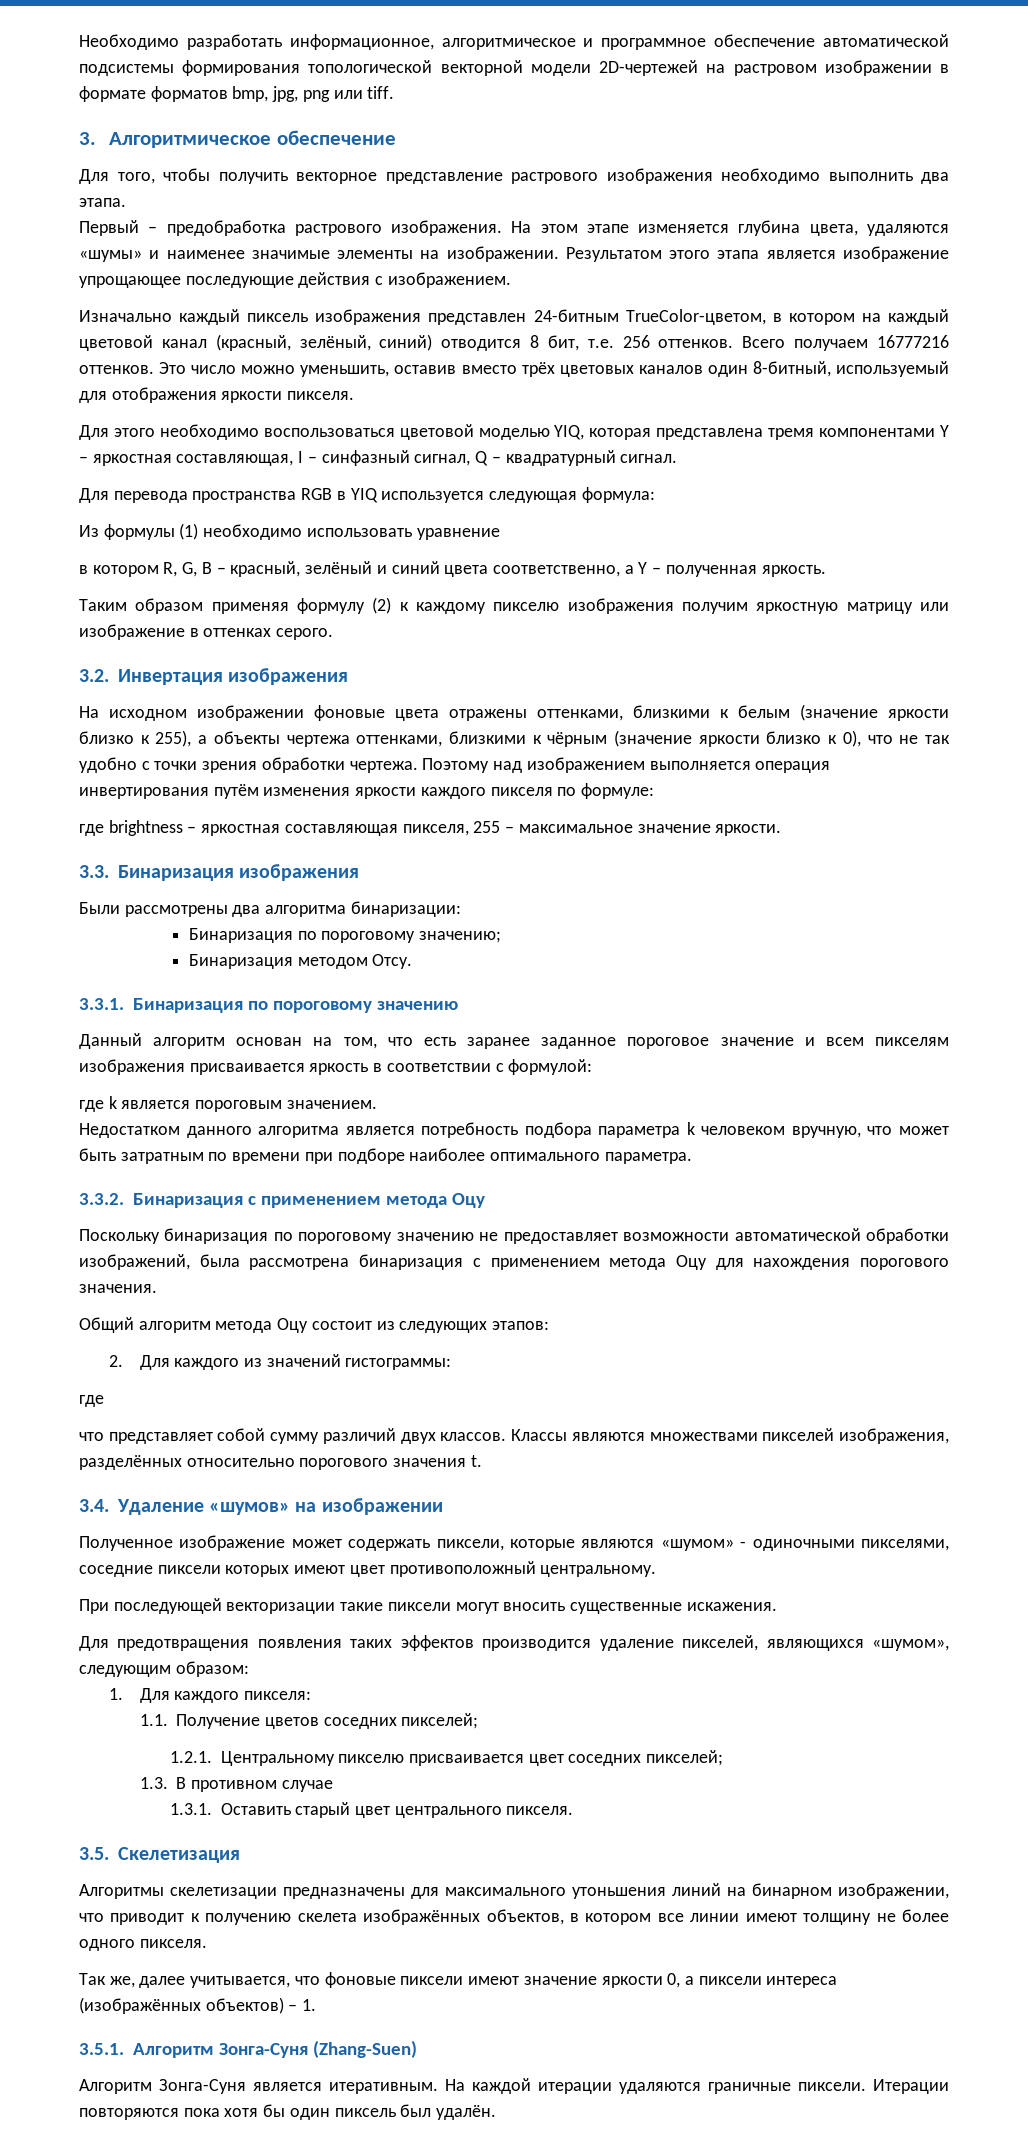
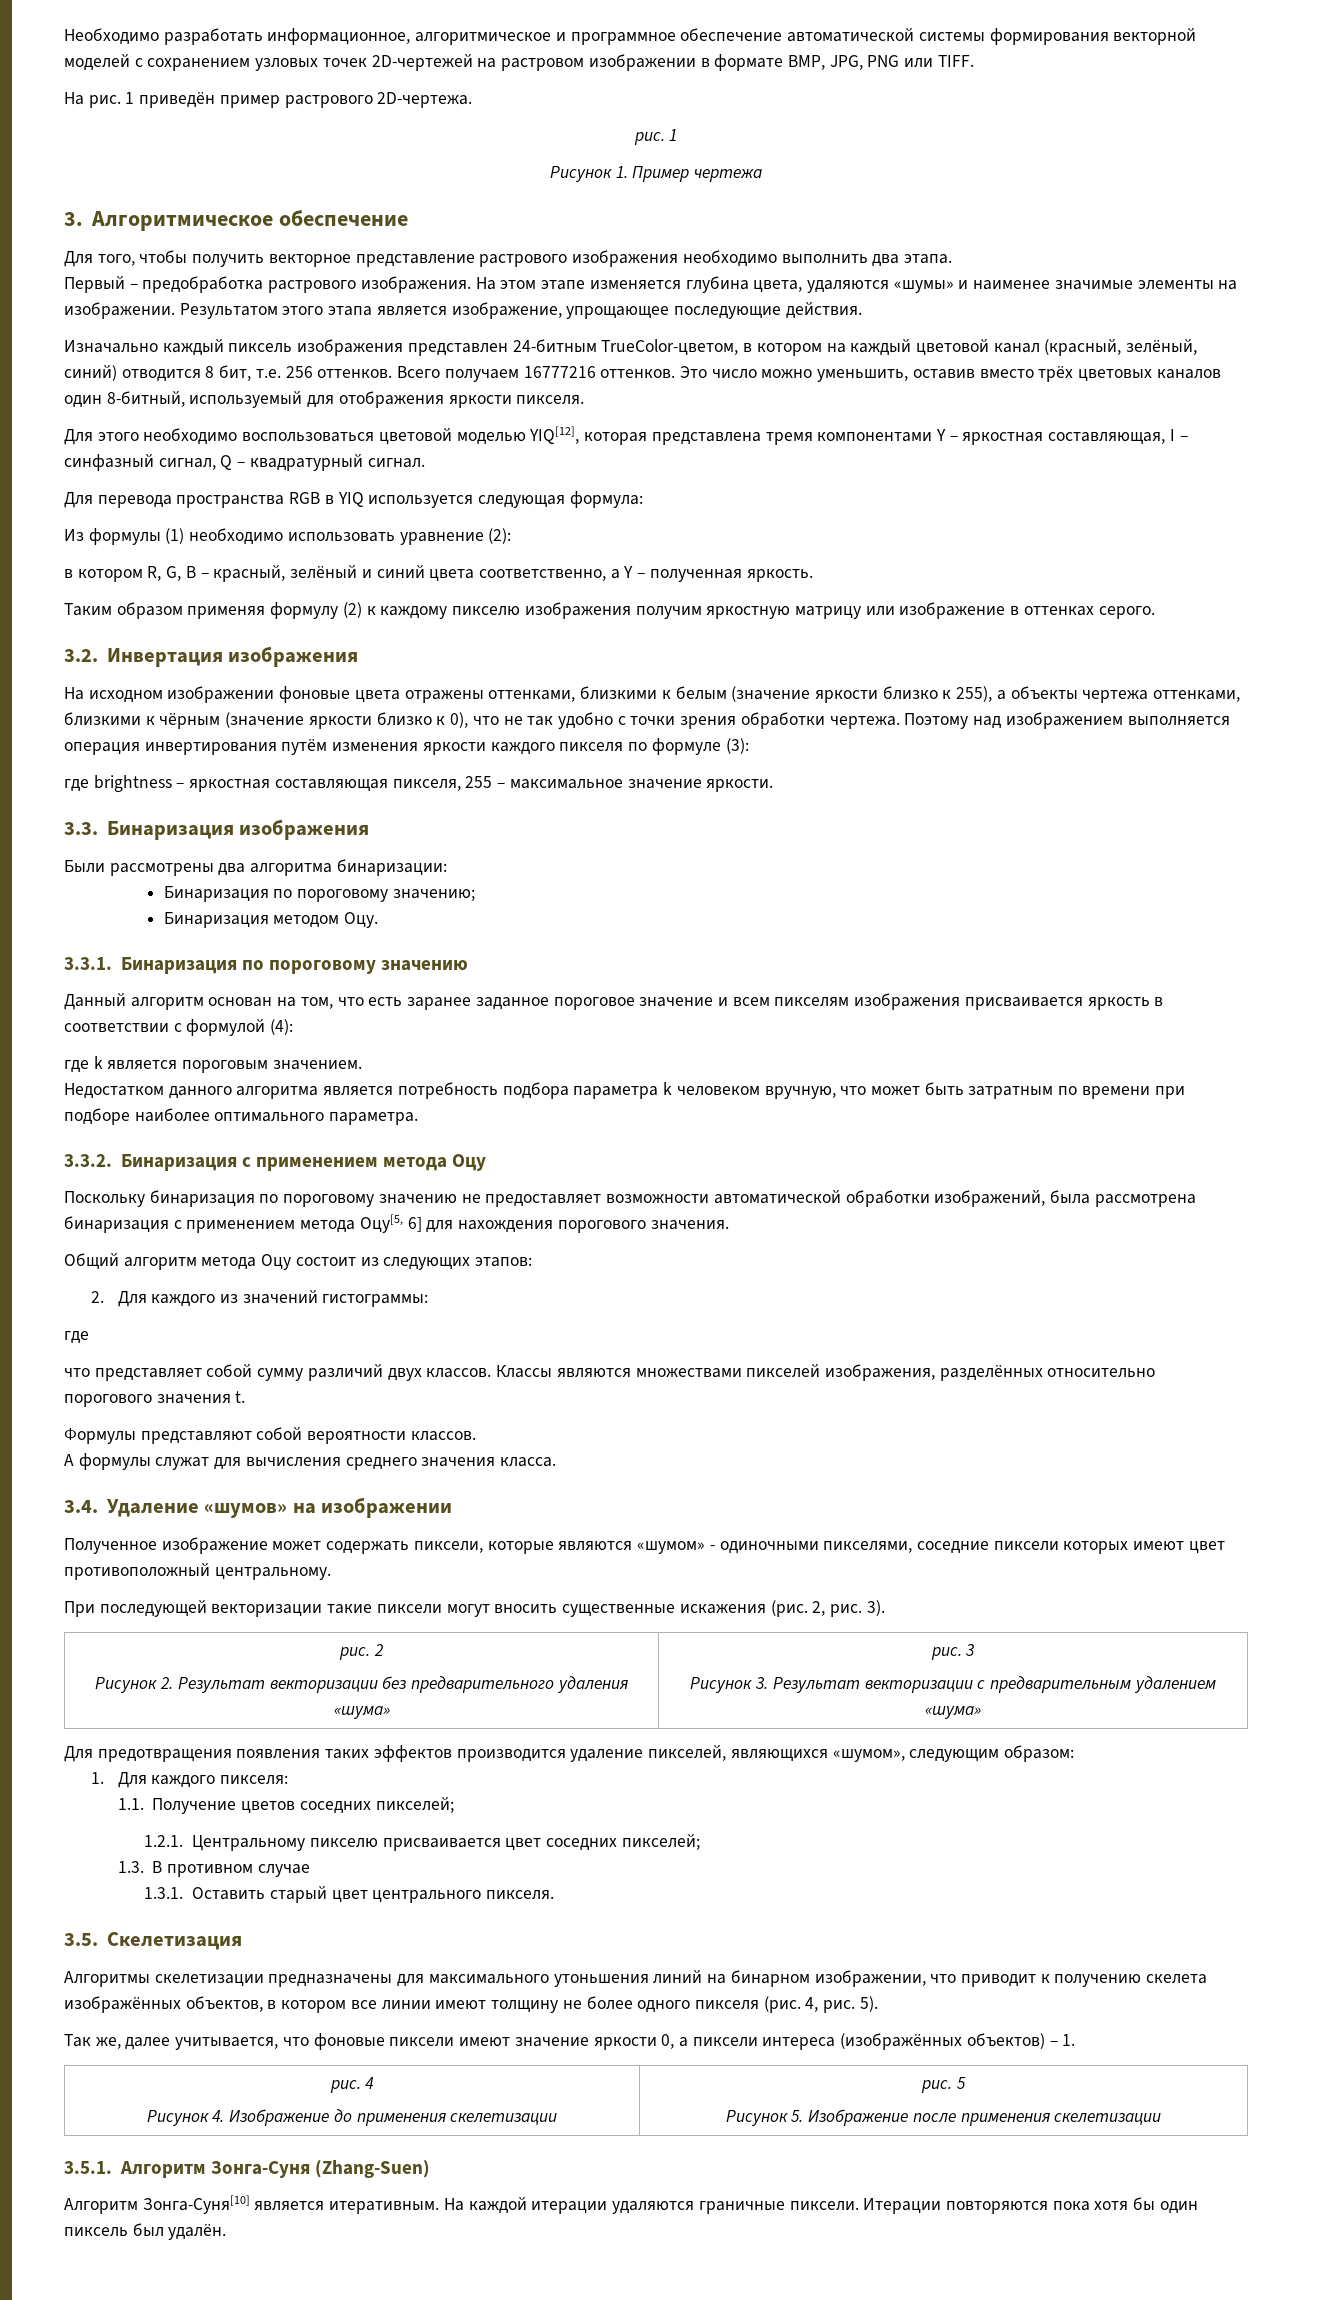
[79,60,591,76] подсистемы формирования топологической векторной модели -> [918,28,1197,45] [64,54,367,71] системы формирования векторной моделей с сохранением узловых точек
[150,86,395,102] форматов bmp, jpg, png или tiff. -> [787,55,974,70] [64,92,473,108] [633,129,678,145] [549,166,763,182] BMP, JPG, PNG или TIFF. // На рис. 1 приведён пример растрового 2D-чертежа. // рис. 1 // Рисунок 1. Пример чертежа
[843,246,949,262] изображение -> [451,302,562,319] изображение,
[298,272,511,288] действия с изображением. -> [785,302,862,319] действия.
[554,425,585,440] YIQ, -> [529,426,580,444] YIQ[12],
(500, 534) none -> [488,528,512,544] (2):
[581,783,655,799] формуле: -> [651,738,749,755] формуле (3):
[372,954,413,969] Отсу. -> [344,912,379,928] Оцу.
[508,1059,593,1075] формулой: -> [186,1019,294,1036] формулой (4):
[675,1255,707,1270] Оцу -> [359,1214,422,1233] Оцу[5, 6]
(482, 1461) none -> [64,1427,476,1444] [64,1453,557,1470] // Формулы представляют собой вероятности классов. // А формулы служат для вычисления среднего значения класса.
[686,1602,777,1611] искажения. -> [679,1600,885,1617] [339,1644,383,1660] [95,1676,628,1693] [333,1706,390,1719] [930,1644,975,1660] [690,1676,1216,1693] [925,1706,981,1719] искажения (рис. 2, рис. 3). // рис. 2 // Рисунок 2. Результат векторизации без предварительного удаления «шума» | рис. 3 // Рисунок 3. Результат векторизации с предварительным удалением «шума»
[139,1939,207,1948] пикселя. -> [694,1996,878,2013] пикселя (рис. 4, рис. 5).
(317, 2005) none -> [329,2077,375,2093] [146,2109,558,2126] [921,2077,966,2093] [725,2109,1162,2126] // рис. 4 // Рисунок 4. Изображение до применения скелетизации | рис. 5 // Рисунок 5. Изображение после применения скелетизации
[159,2079,246,2094] Зонга-Суня -> [142,2195,250,2214] Зонга-Суня[10]

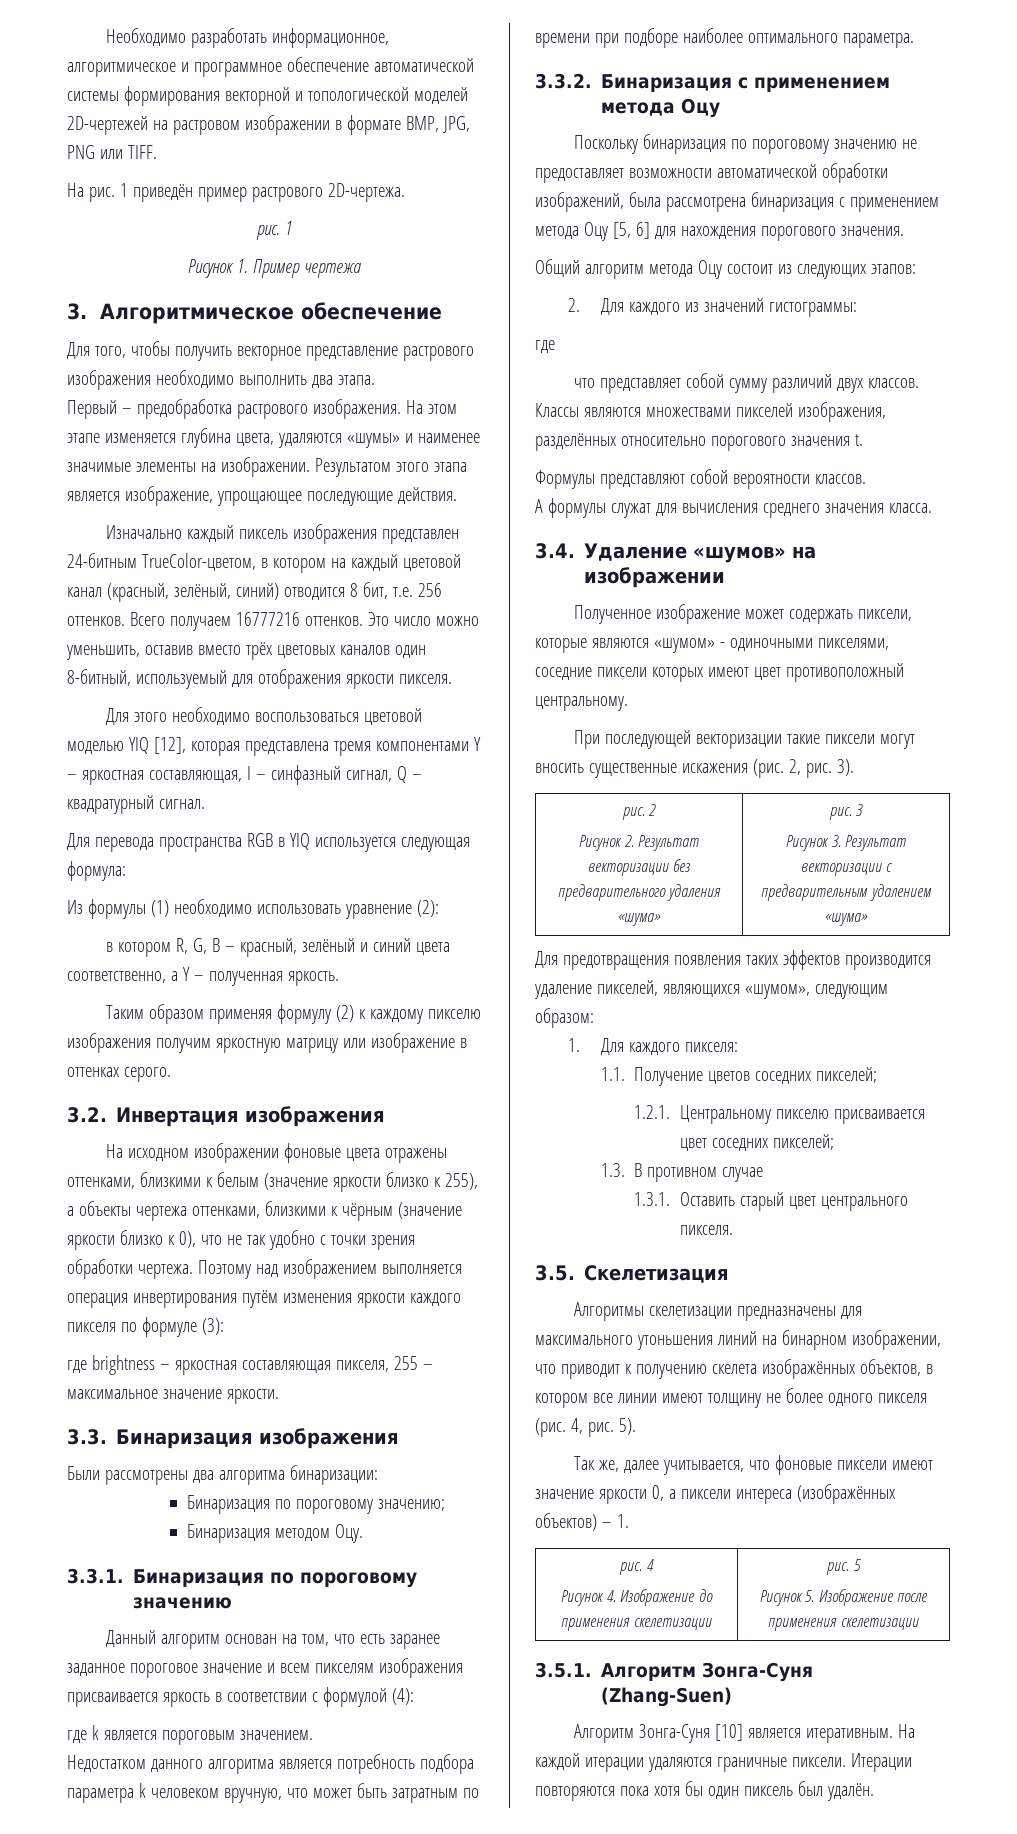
[64,54,367,71] моделей с сохранением узловых точек -> [294,87,468,104] и топологической моделей
[529,426,580,444] YIQ[12], -> [128,737,186,754] YIQ [12],
[359,1214,403,1233] Оцу[5, -> [583,222,631,241] Оцу [5,
[142,2195,250,2214] Зонга-Суня[10] -> [638,1724,743,1743] Зонга-Суня [10]

